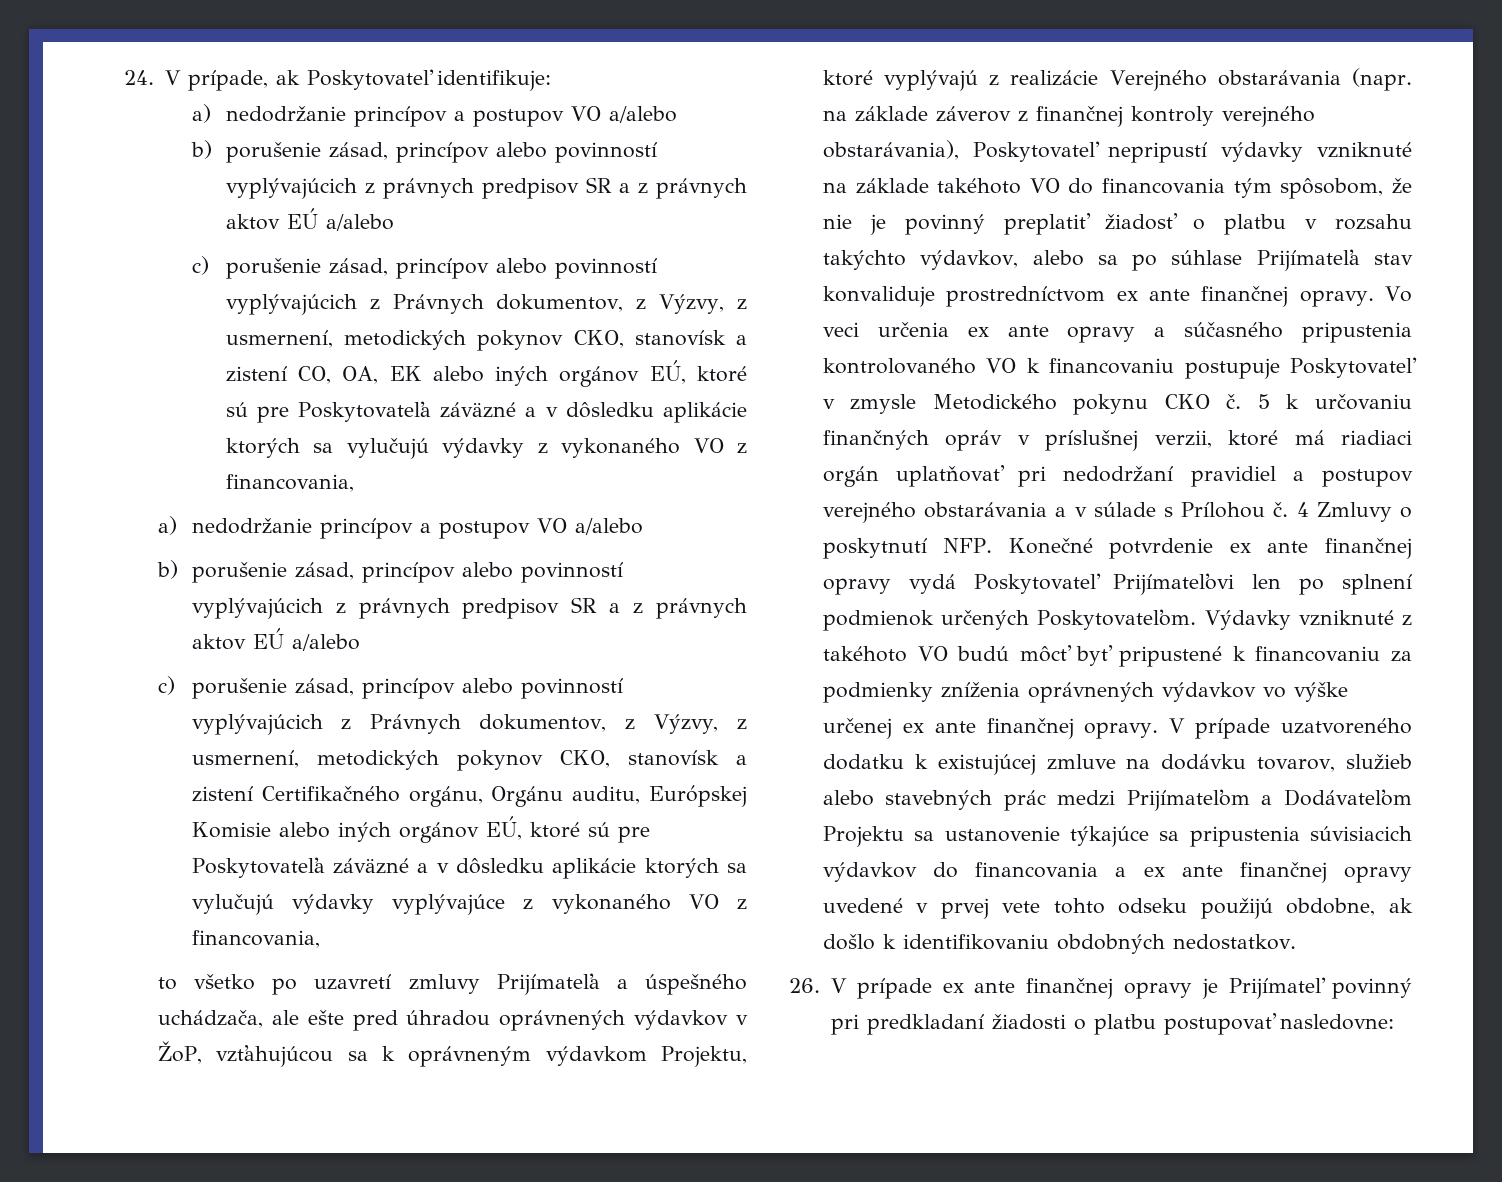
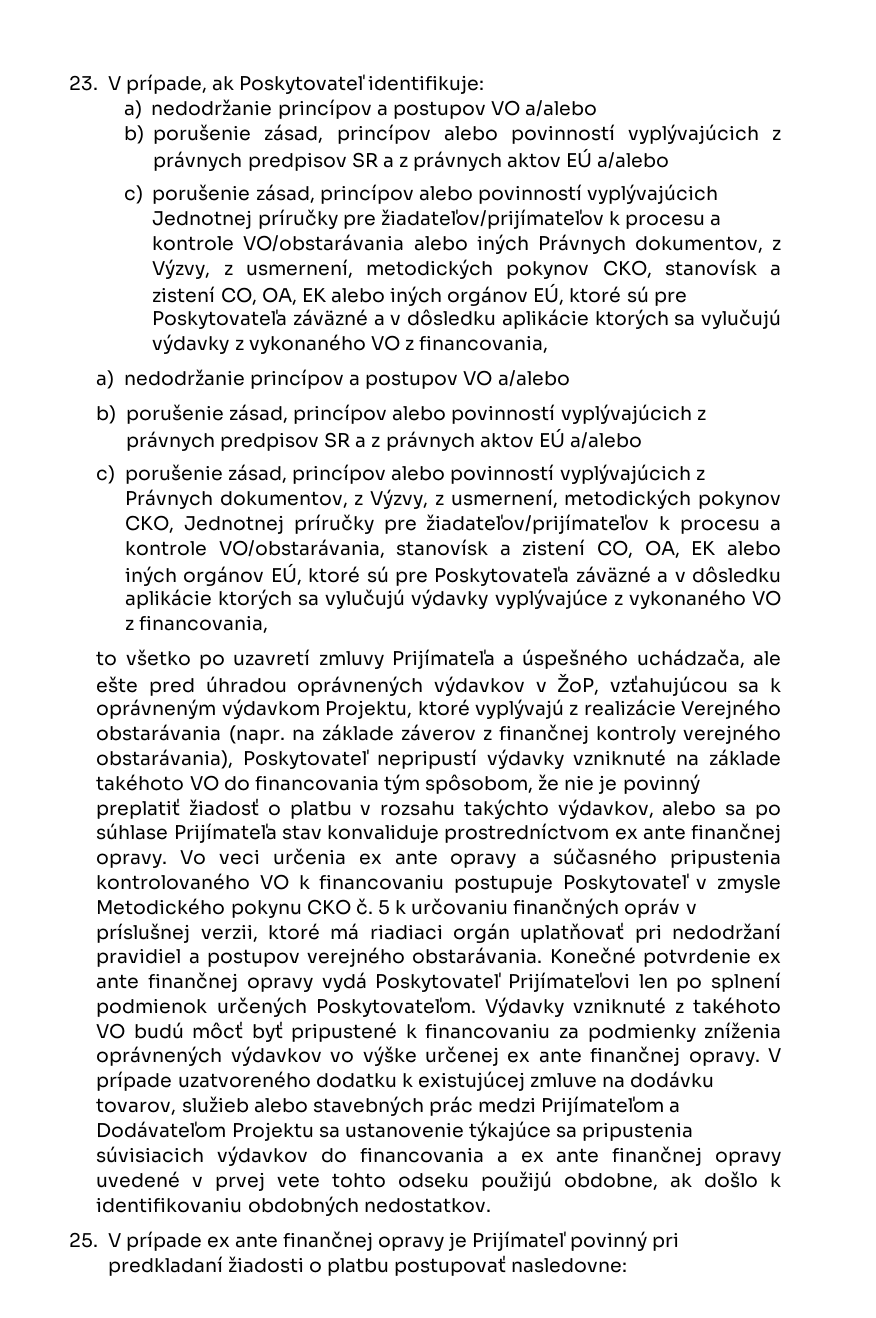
[124,70,154,85] 24. -> [69,75,98,91] 23.
[369,299,380,310] z -> [152,209,722,229] [152,234,529,254] Jednotnej príručky pre žiadateľov/prijímateľov k procesu a kontrole VO/obstarávania alebo iných
[627,750,747,766] [191,785,747,807] [191,822,271,838] stanovísk a zistení Certifikačného orgánu, Orgánu auditu, Európskej Komisie -> [183,514,781,534] [124,539,717,558] Jednotnej príručky pre žiadateľov/prijímateľov k procesu a kontrole VO/obstarávania, stanovísk a zistení CO, OA, EK
[924,502,1412,522] [822,538,993,559] obstarávania a v súlade s Prílohou č. 4 Zmluvy o poskytnutí NFP. -> [412,947,543,964] obstarávania.
[789,978,820,993] 26. -> [69,1232,98,1248] 25.

